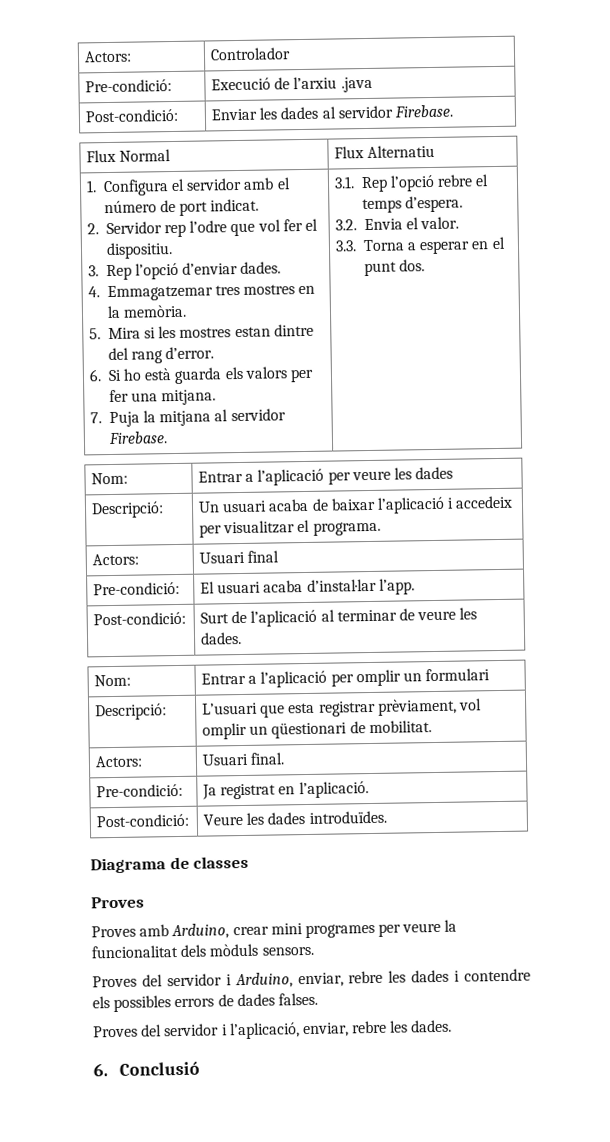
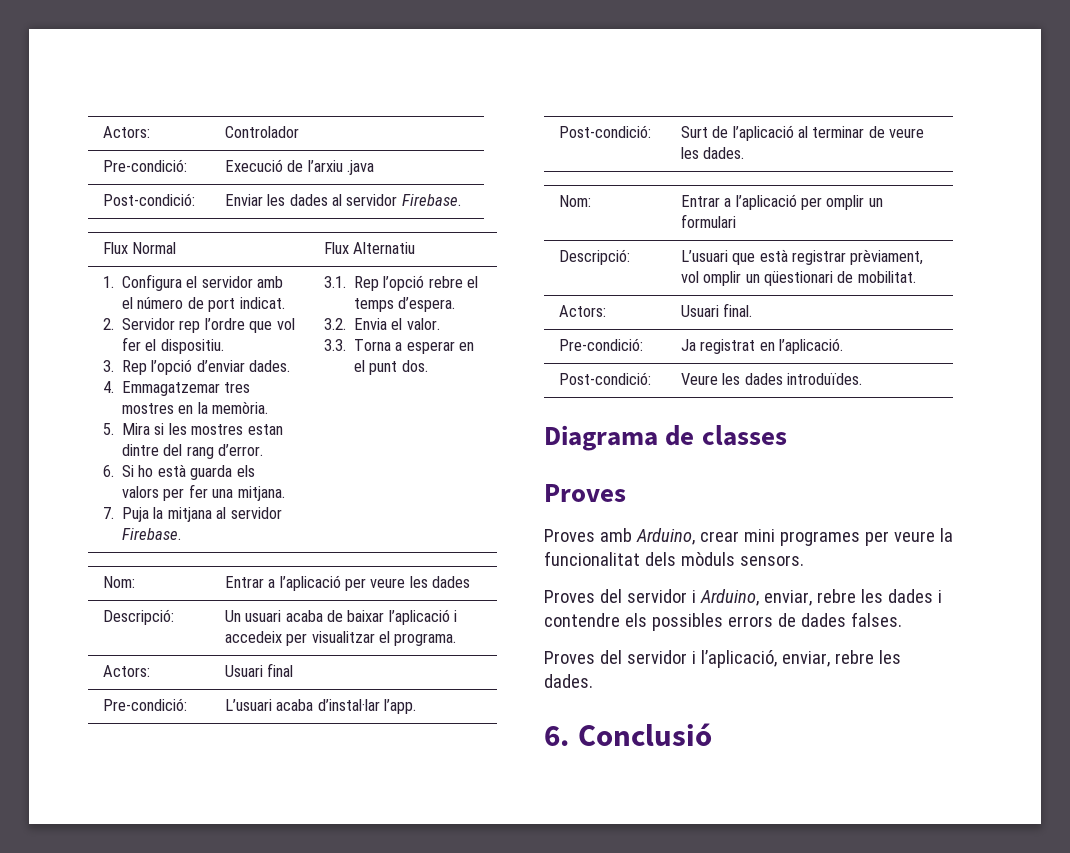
[189,220,228,233] l’odre -> [204,318,245,330] l’ordre
[200,581,262,594] El usuari -> [224,699,272,711] L’usuari
[288,702,316,714] esta -> [759,249,788,262] està

